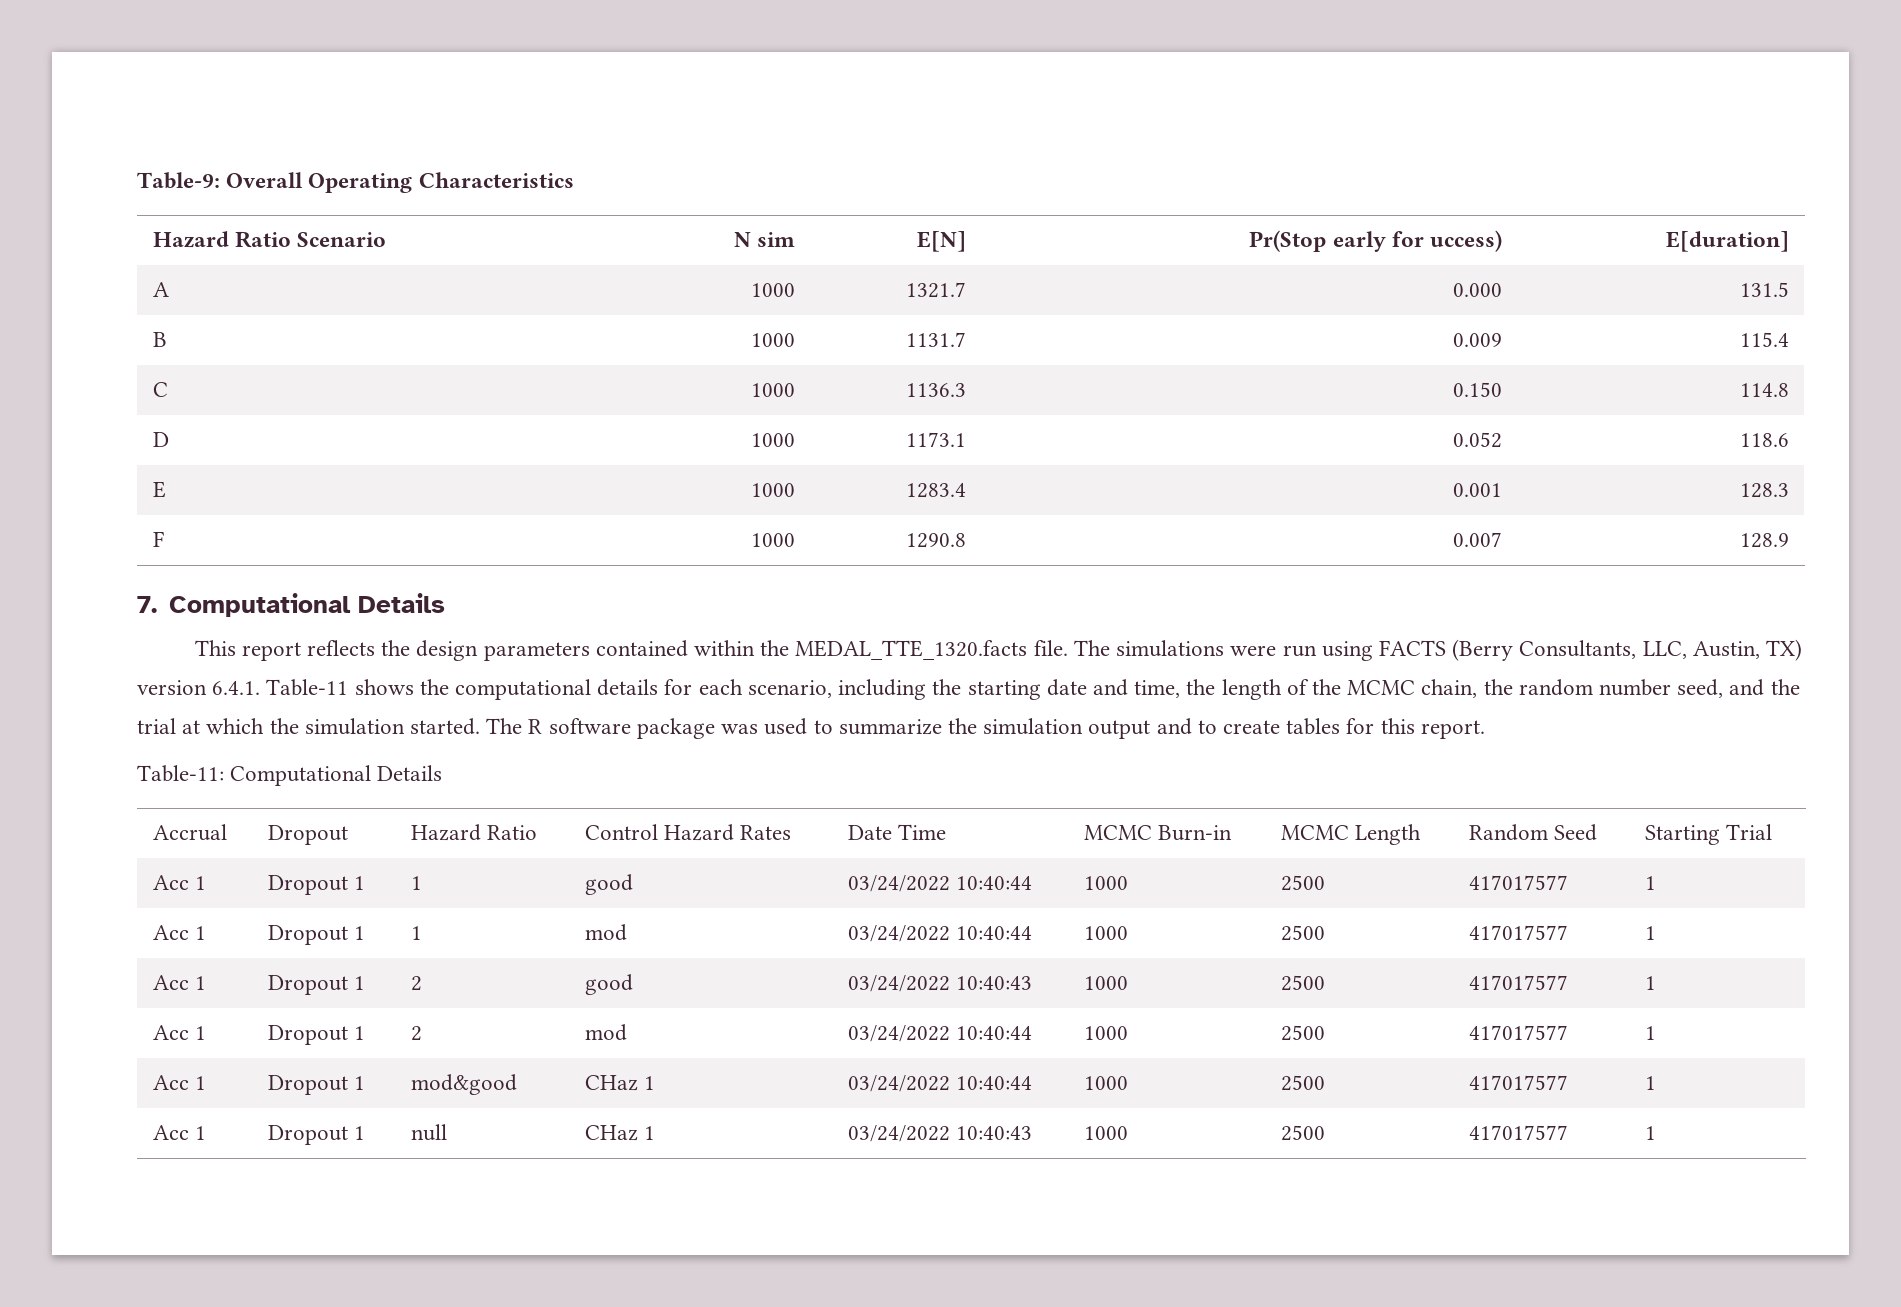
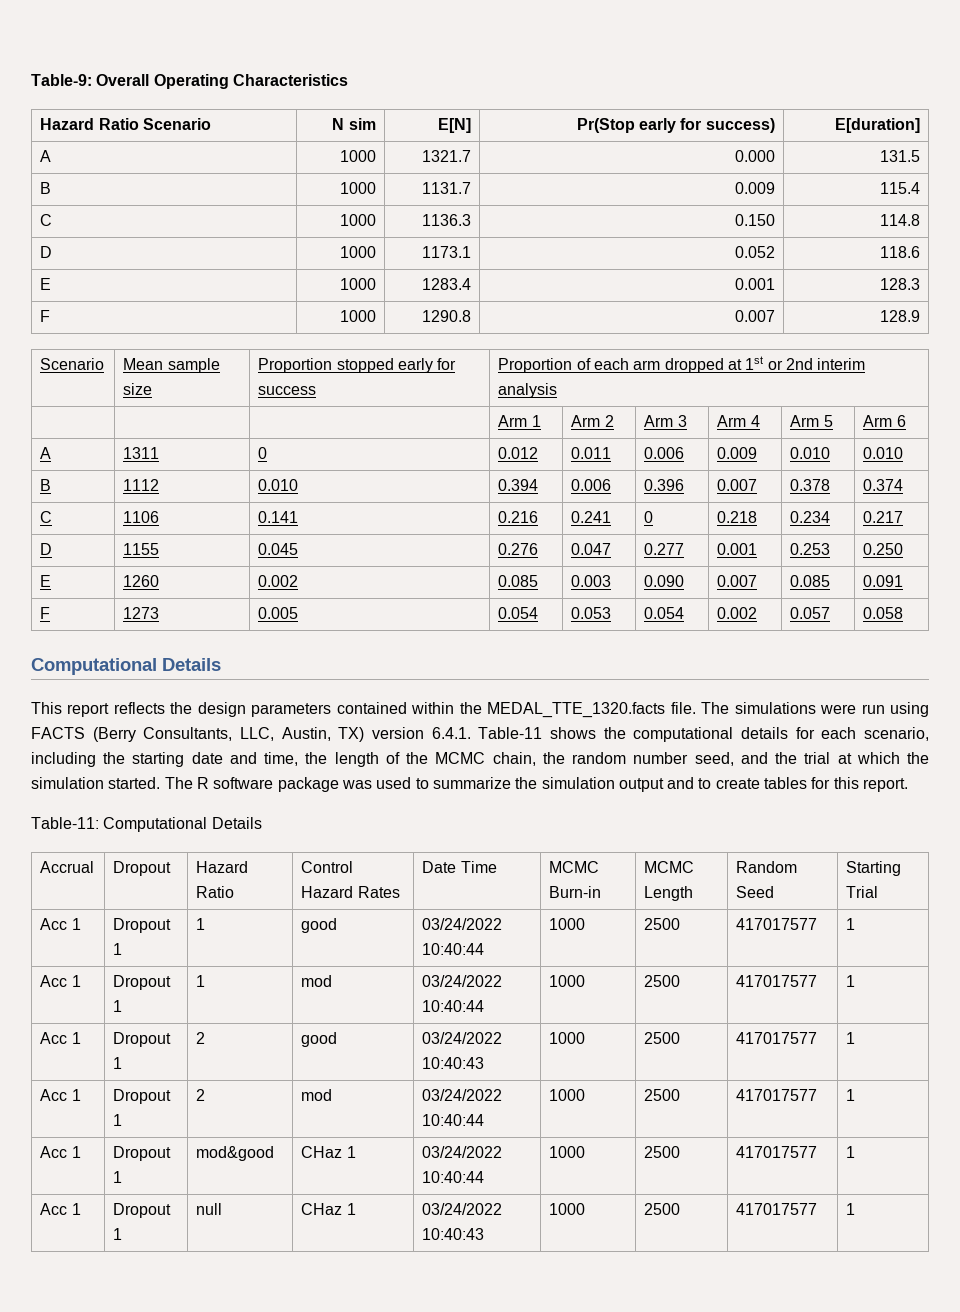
[1430,230,1503,252] uccess) -> [705,118,775,133] success)
[137,596,157,613] // 7. -> [40,358,105,370] [123,358,220,373] [123,383,153,395] [258,358,457,373] [258,386,317,395] [498,356,866,373] [498,383,558,398] [498,415,541,427] [571,415,614,427] [644,415,687,427] [717,415,760,427] [790,415,833,427] [863,415,906,427] [40,447,52,459] [123,447,160,459] [258,447,268,459] [498,447,539,459] [571,447,612,459] [644,447,685,459] [717,447,758,459] [790,447,831,459] [863,447,904,459] [40,479,52,491] [123,479,160,491] [258,479,299,491] [498,479,539,491] [571,479,612,491] [644,479,685,491] [717,479,758,491] [790,479,831,491] [863,479,904,491] [40,511,53,523] [123,511,160,523] [258,511,299,523] [498,511,539,523] [571,511,612,523] [644,511,654,523] [717,511,758,523] [790,511,831,523] [863,511,904,523] [40,543,53,555] [123,543,160,555] [258,543,299,555] [498,543,539,555] [571,543,612,555] [644,543,685,555] [717,543,758,555] [790,543,831,555] [863,543,904,555] [40,575,52,587] [123,575,160,587] [258,575,299,587] [498,575,539,587] [571,575,612,587] [644,575,685,587] [717,575,758,587] [790,575,831,587] [863,575,904,587] [40,607,51,619] [123,607,160,619] [258,607,299,619] [498,607,539,619] [571,607,612,619] [644,607,685,619] [717,607,758,619] [790,607,831,619] [863,607,904,619] // Scenario | Mean sample size | Proportion stopped early for success | Proportion of each arm dropped at 1st or 2nd interim analysis // | | | Arm 1 | Arm 2 | Arm 3 | Arm 4 | Arm 5 | Arm 6 // A | 1311 | 0 | 0.012 | 0.011 | 0.006 | 0.009 | 0.010 | 0.010 // B | 1112 | 0.010 | 0.394 | 0.006 | 0.396 | 0.007 | 0.378 | 0.374 // C | 1106 | 0.141 | 0.216 | 0.241 | 0 | 0.218 | 0.234 | 0.217 // D | 1155 | 0.045 | 0.276 | 0.047 | 0.277 | 0.001 | 0.253 | 0.250 // E | 1260 | 0.002 | 0.085 | 0.003 | 0.090 | 0.007 | 0.085 | 0.091 // F | 1273 | 0.005 | 0.054 | 0.053 | 0.054 | 0.002 | 0.057 | 0.058 //

